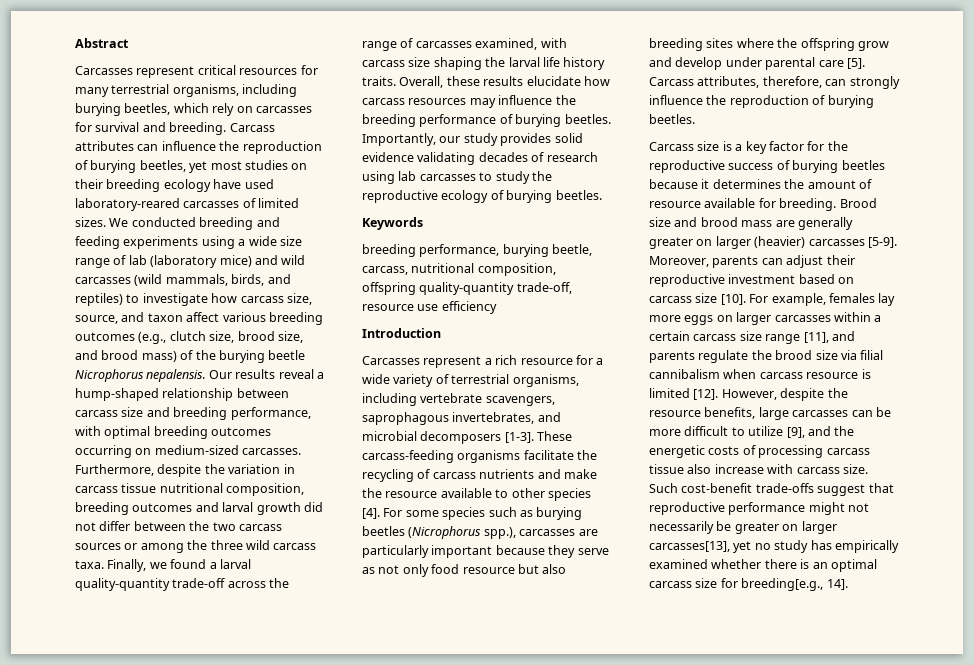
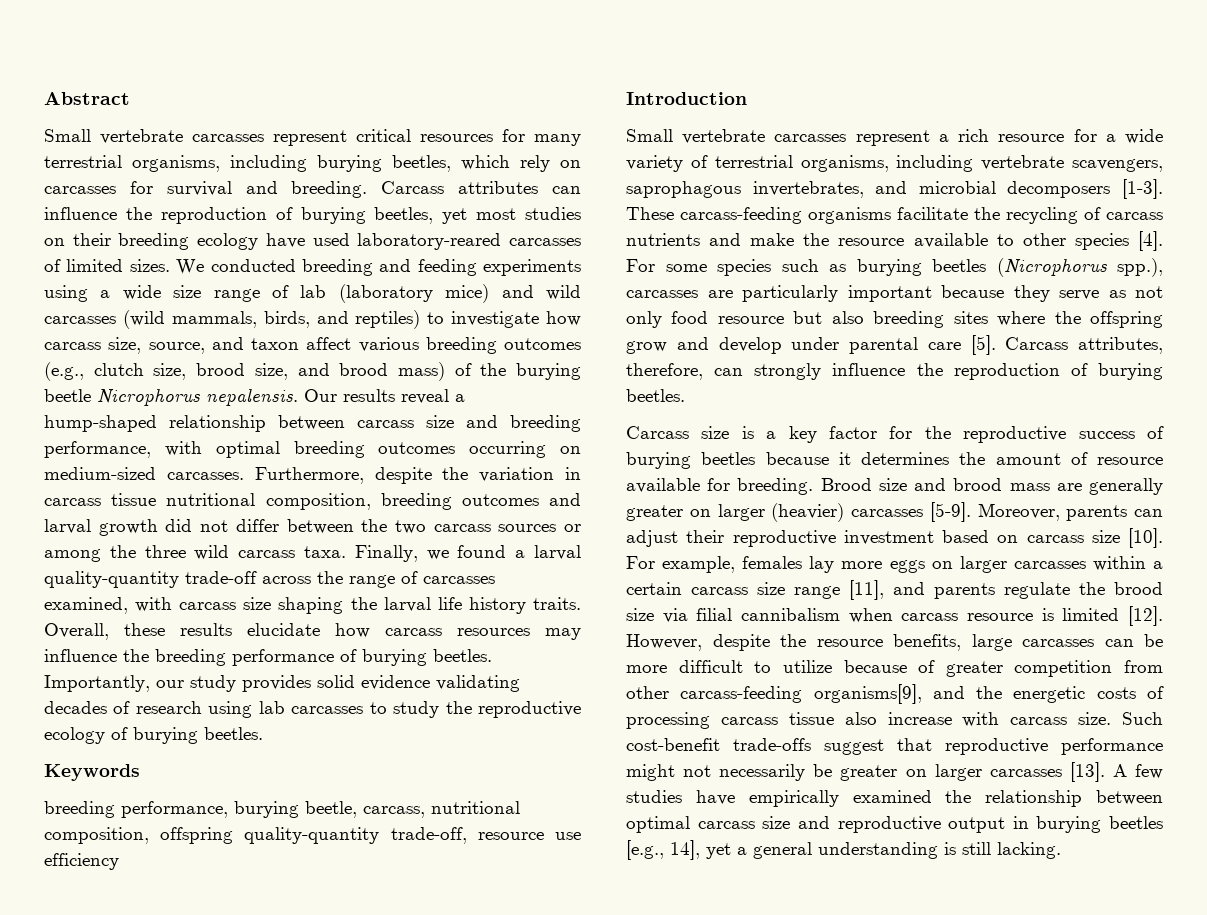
[75,66,133,75] Carcasses -> [44,129,264,144] Small vertebrate carcasses
[362,356,420,365] Carcasses -> [626,129,847,144] Small vertebrate carcasses
[786,427,805,438] [9], -> [843,660,1163,677] [626,684,922,704] because of greater competition from other carcass-feeding organisms[9],
[649,540,899,553] [649,559,877,572] [649,578,848,591] carcasses[13], yet no study has empirically examined whether there is an optimal carcass size for breeding[e.g., 14]. -> [989,762,1163,782] [626,790,1163,807] [626,816,1163,833] [626,840,1061,860] carcasses [13]. A few studies have empirically examined the relationship between optimal carcass size and reproductive output in burying beetles [e.g., 14], yet a general understanding is still lacking.

